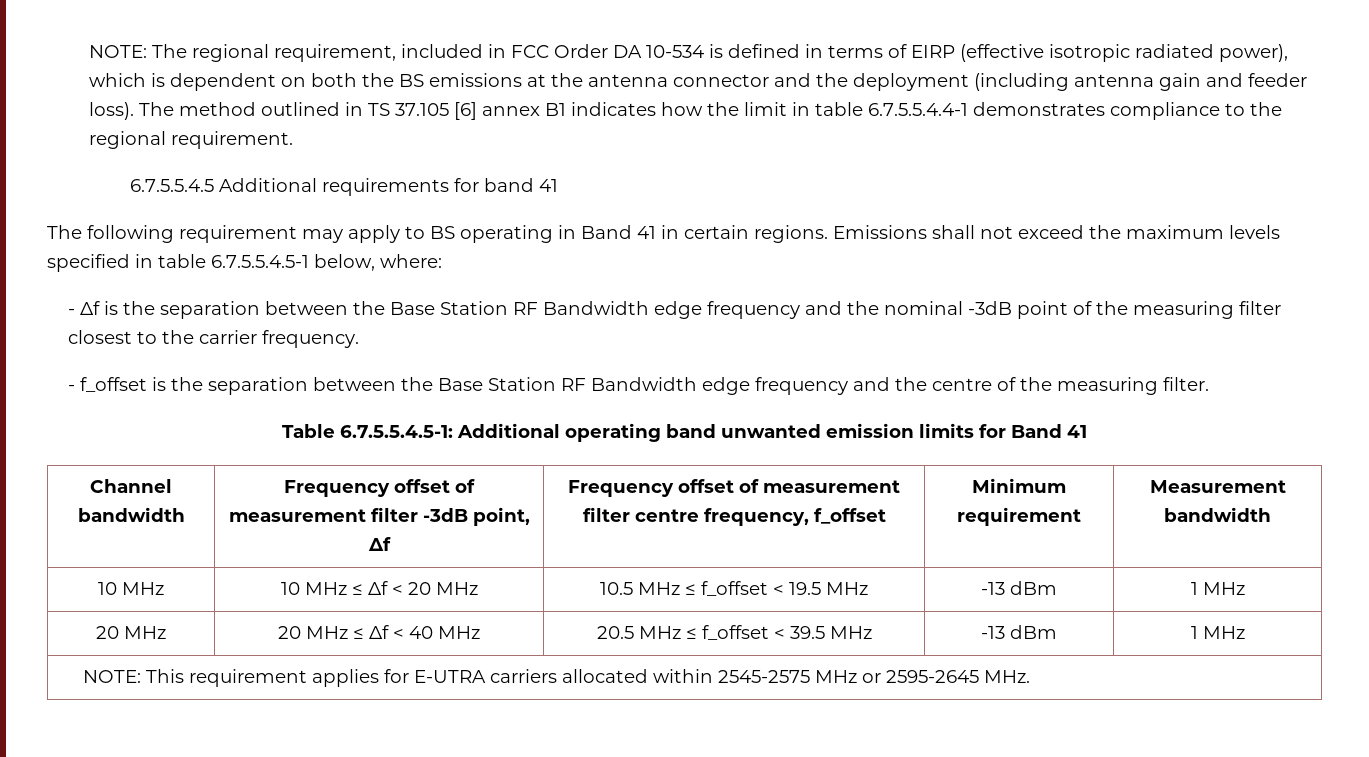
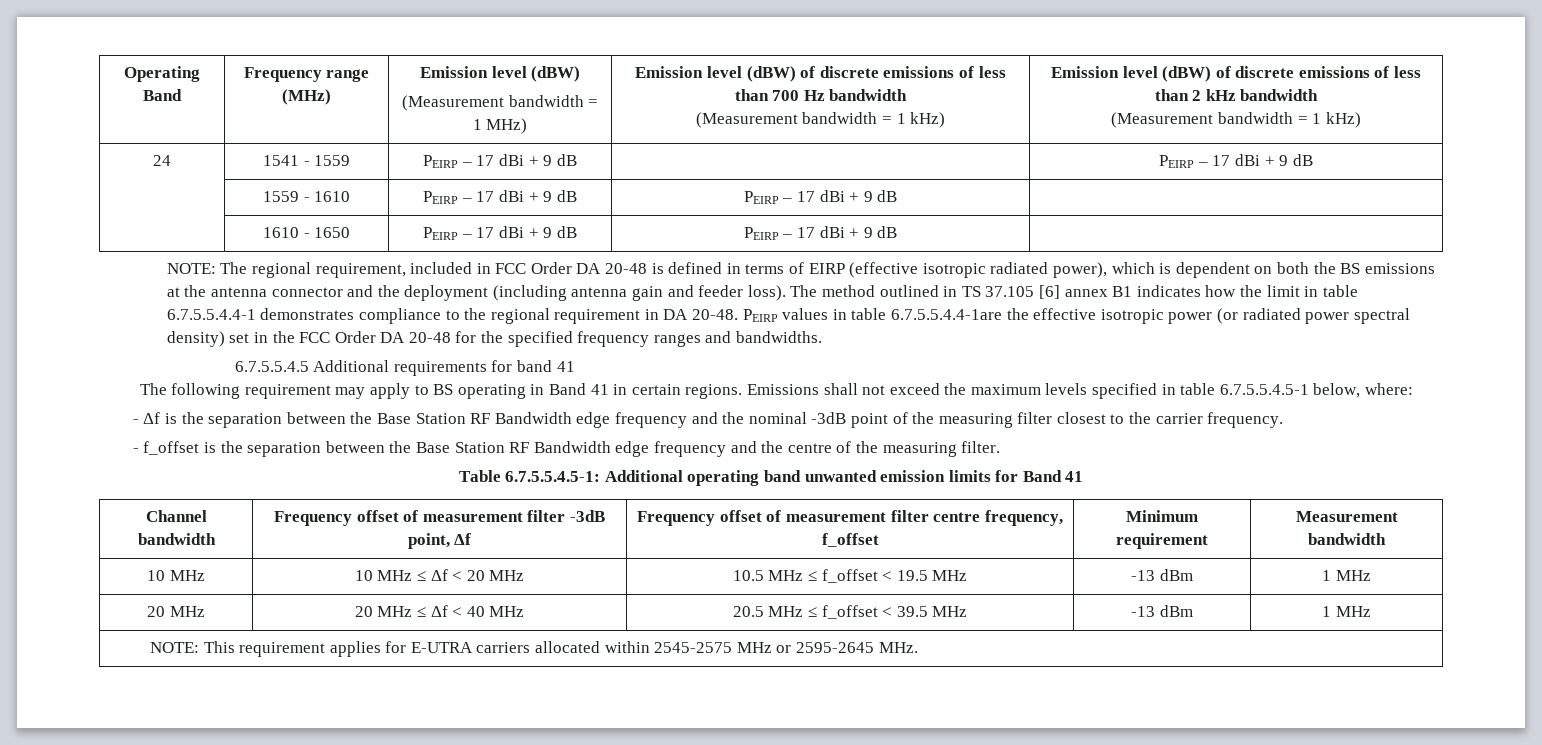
(88, 51) none -> [124,66,200,82] [143,89,182,101] [243,67,370,82] [282,89,331,105] [419,66,581,82] [401,95,599,111] [472,118,528,134] [635,66,1006,82] [734,89,908,101] [695,112,946,128] [1050,66,1422,82] [1154,89,1319,101] [1111,112,1361,128] [153,155,171,166] [262,155,351,166] [423,154,577,168] [1159,154,1313,168] [262,191,351,202] [423,190,577,204] [743,190,898,204] [262,227,351,238] [423,226,577,240] [743,226,898,240] Operating Band | Frequency range (MHz) | Emission level (dBW) // (Measurement bandwidth = 1 MHz) | Emission level (dBW) of discrete emissions of less than 700 Hz bandwidth // (Measurement bandwidth = 1 kHz) | Emission level (dBW) of discrete emissions of less than 2 kHz bandwidth // (Measurement bandwidth = 1 kHz) // 24 | 1541 - 1559 | PEIRP – 17 dBi + 9 dB | | PEIRP – 17 dBi + 9 dB // | 1559 - 1610 | PEIRP – 17 dBi + 9 dB | PEIRP – 17 dBi + 9 dB | // | 1610 - 1650 | PEIRP – 17 dBi + 9 dB | PEIRP – 17 dBi + 9 dB | //
[645,45,704,58] 10-534 -> [605,263,648,274] 20-48
[170,131,293,149] requirement. -> [554,308,1410,324] [166,331,823,347] requirement in DA 20-48. PEIRP values in table 6.7.5.5.4.4-1are the effective isotropic power (or radiated power spectral density) set in the FCC Order DA 20-48 for the specified frequency ranges and bandwidths.

